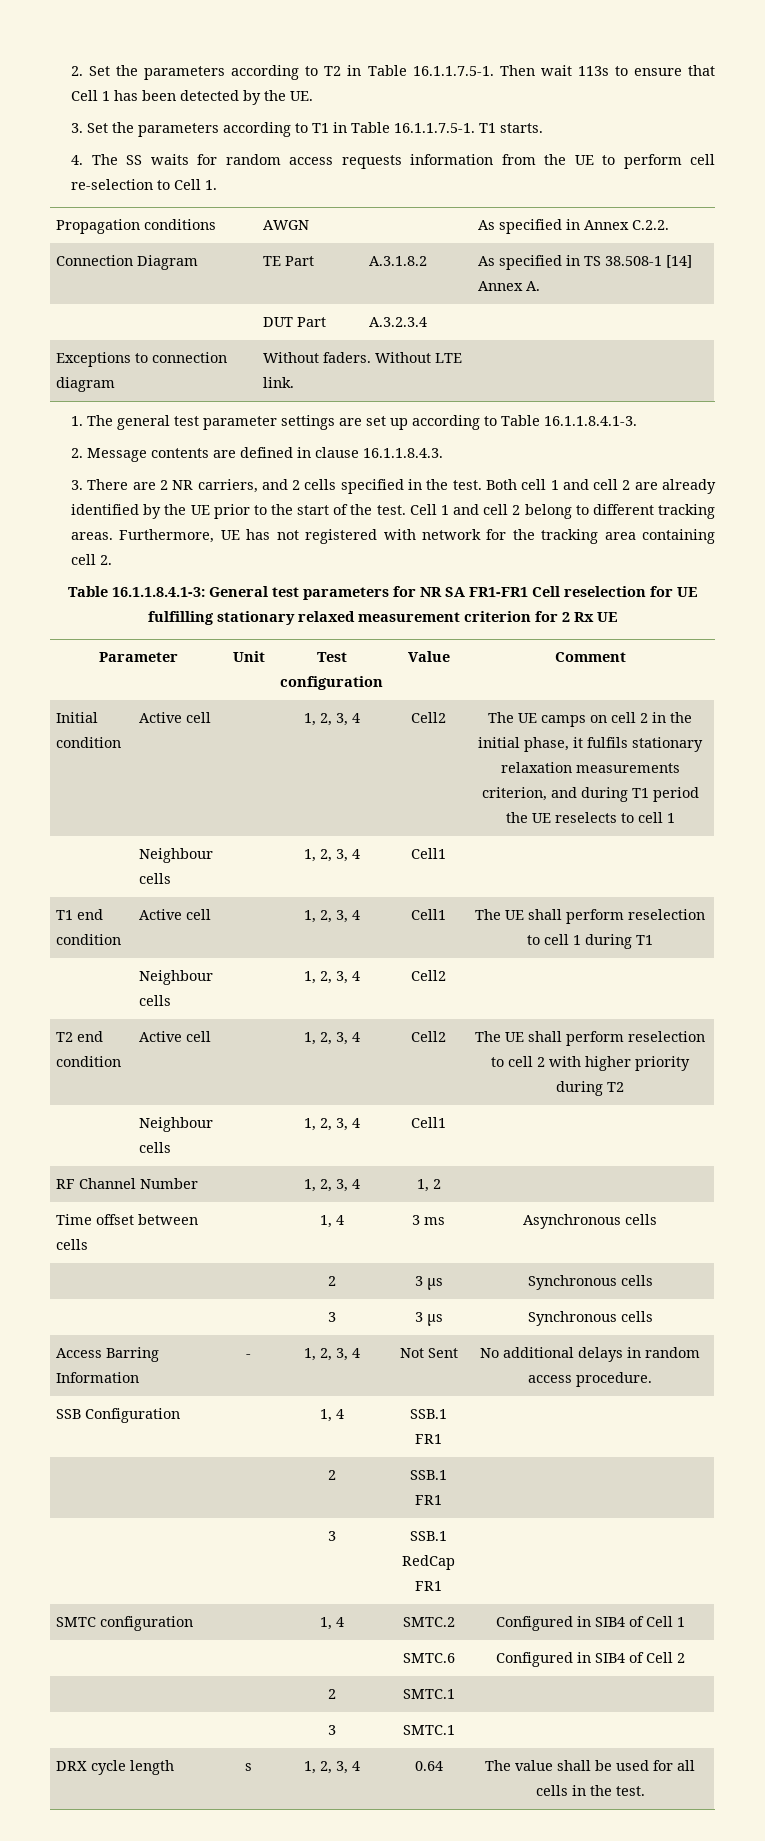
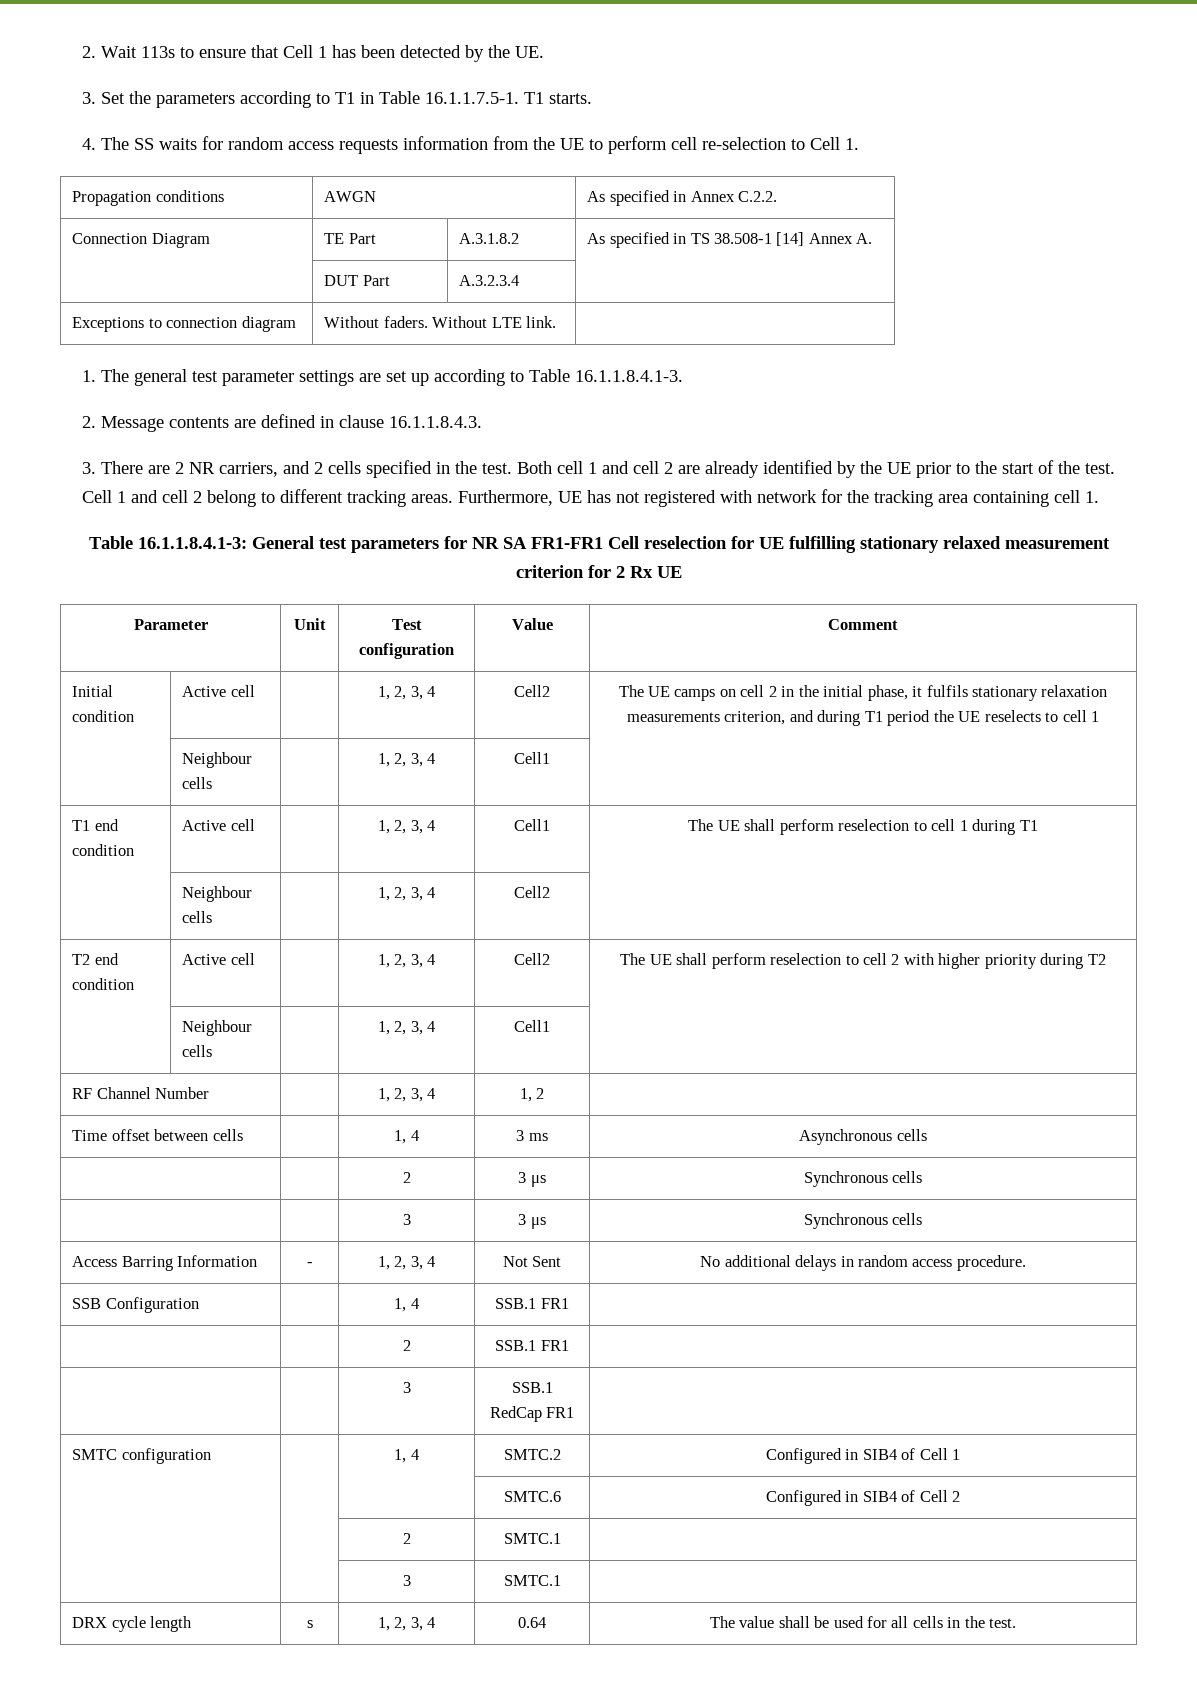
[71,65,572,80] 2. Set the parameters according to T2 in Table 16.1.1.7.5-1. Then wait -> [82,46,138,58] 2. Wait
[100,555,113,565] 2. -> [1085,491,1100,503] 1.

